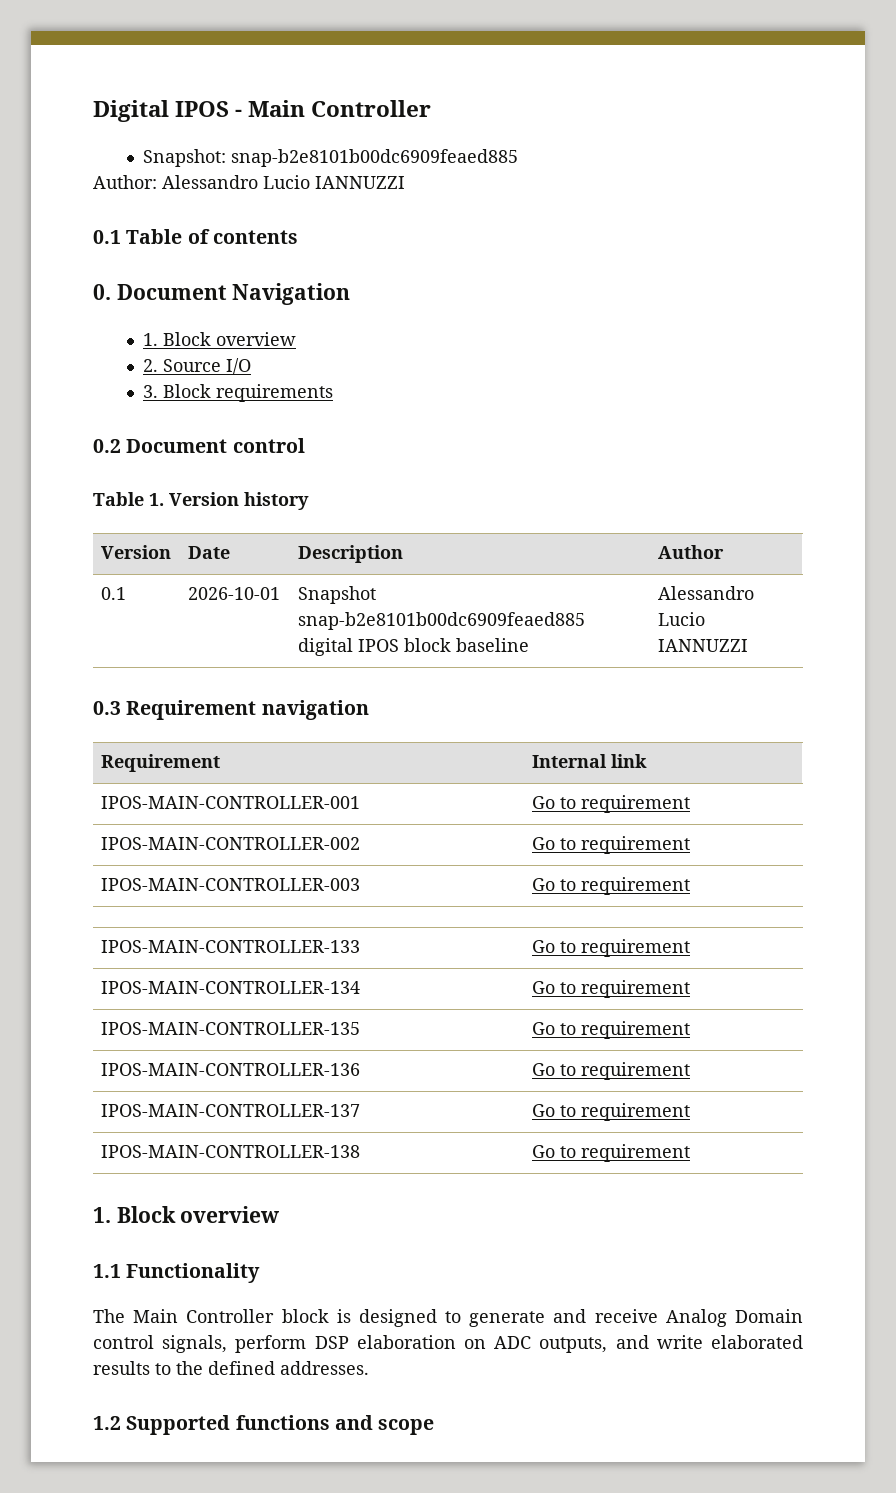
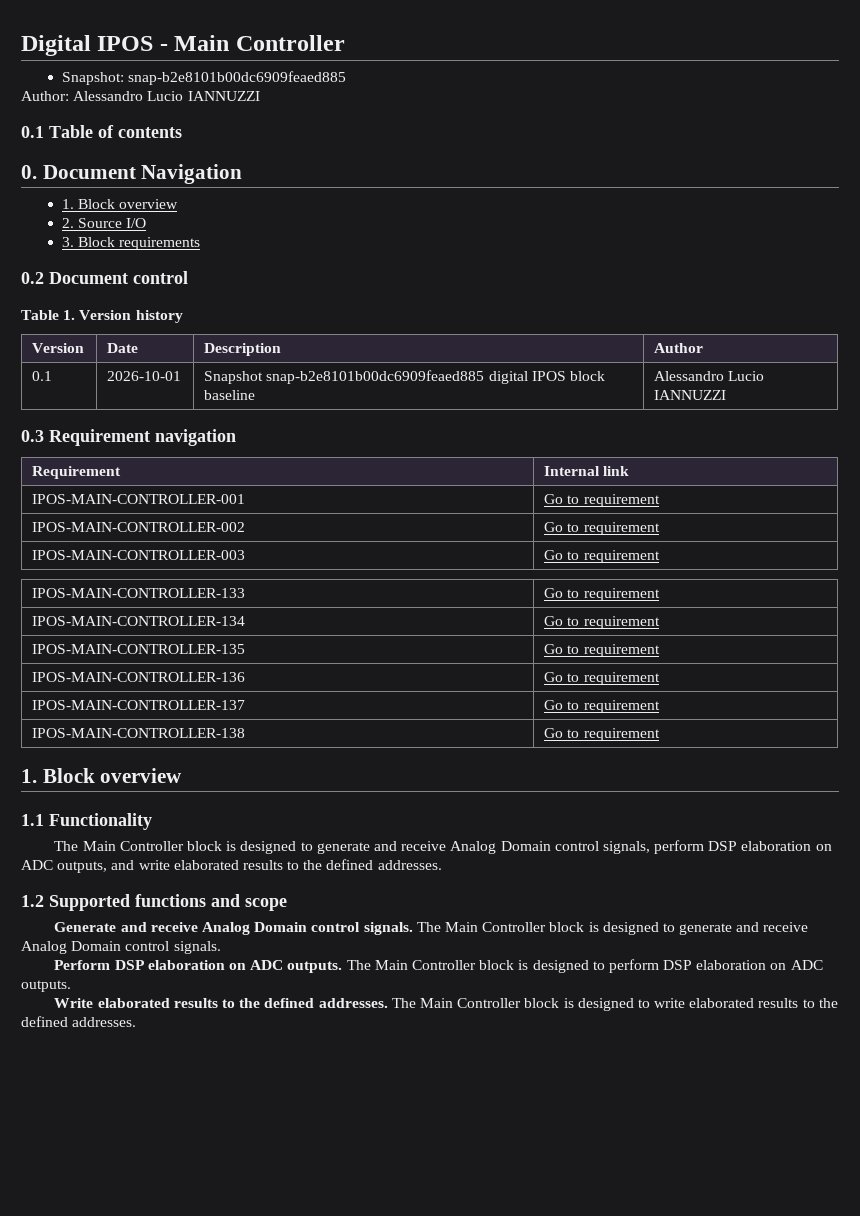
(435, 1427) none -> [54,922,809,935] [21,941,221,954] [54,959,823,973] [21,980,71,992] [54,998,838,1011] [21,1016,137,1027] // Generate and receive Analog Domain control signals. The Main Controller block is designed to generate and receive Analog Domain control signals. // Perform DSP elaboration on ADC outputs. The Main Controller block is designed to perform DSP elaboration on ADC outputs. // Write elaborated results to the defined addresses. The Main Controller block is designed to write elaborated results to the defined addresses.

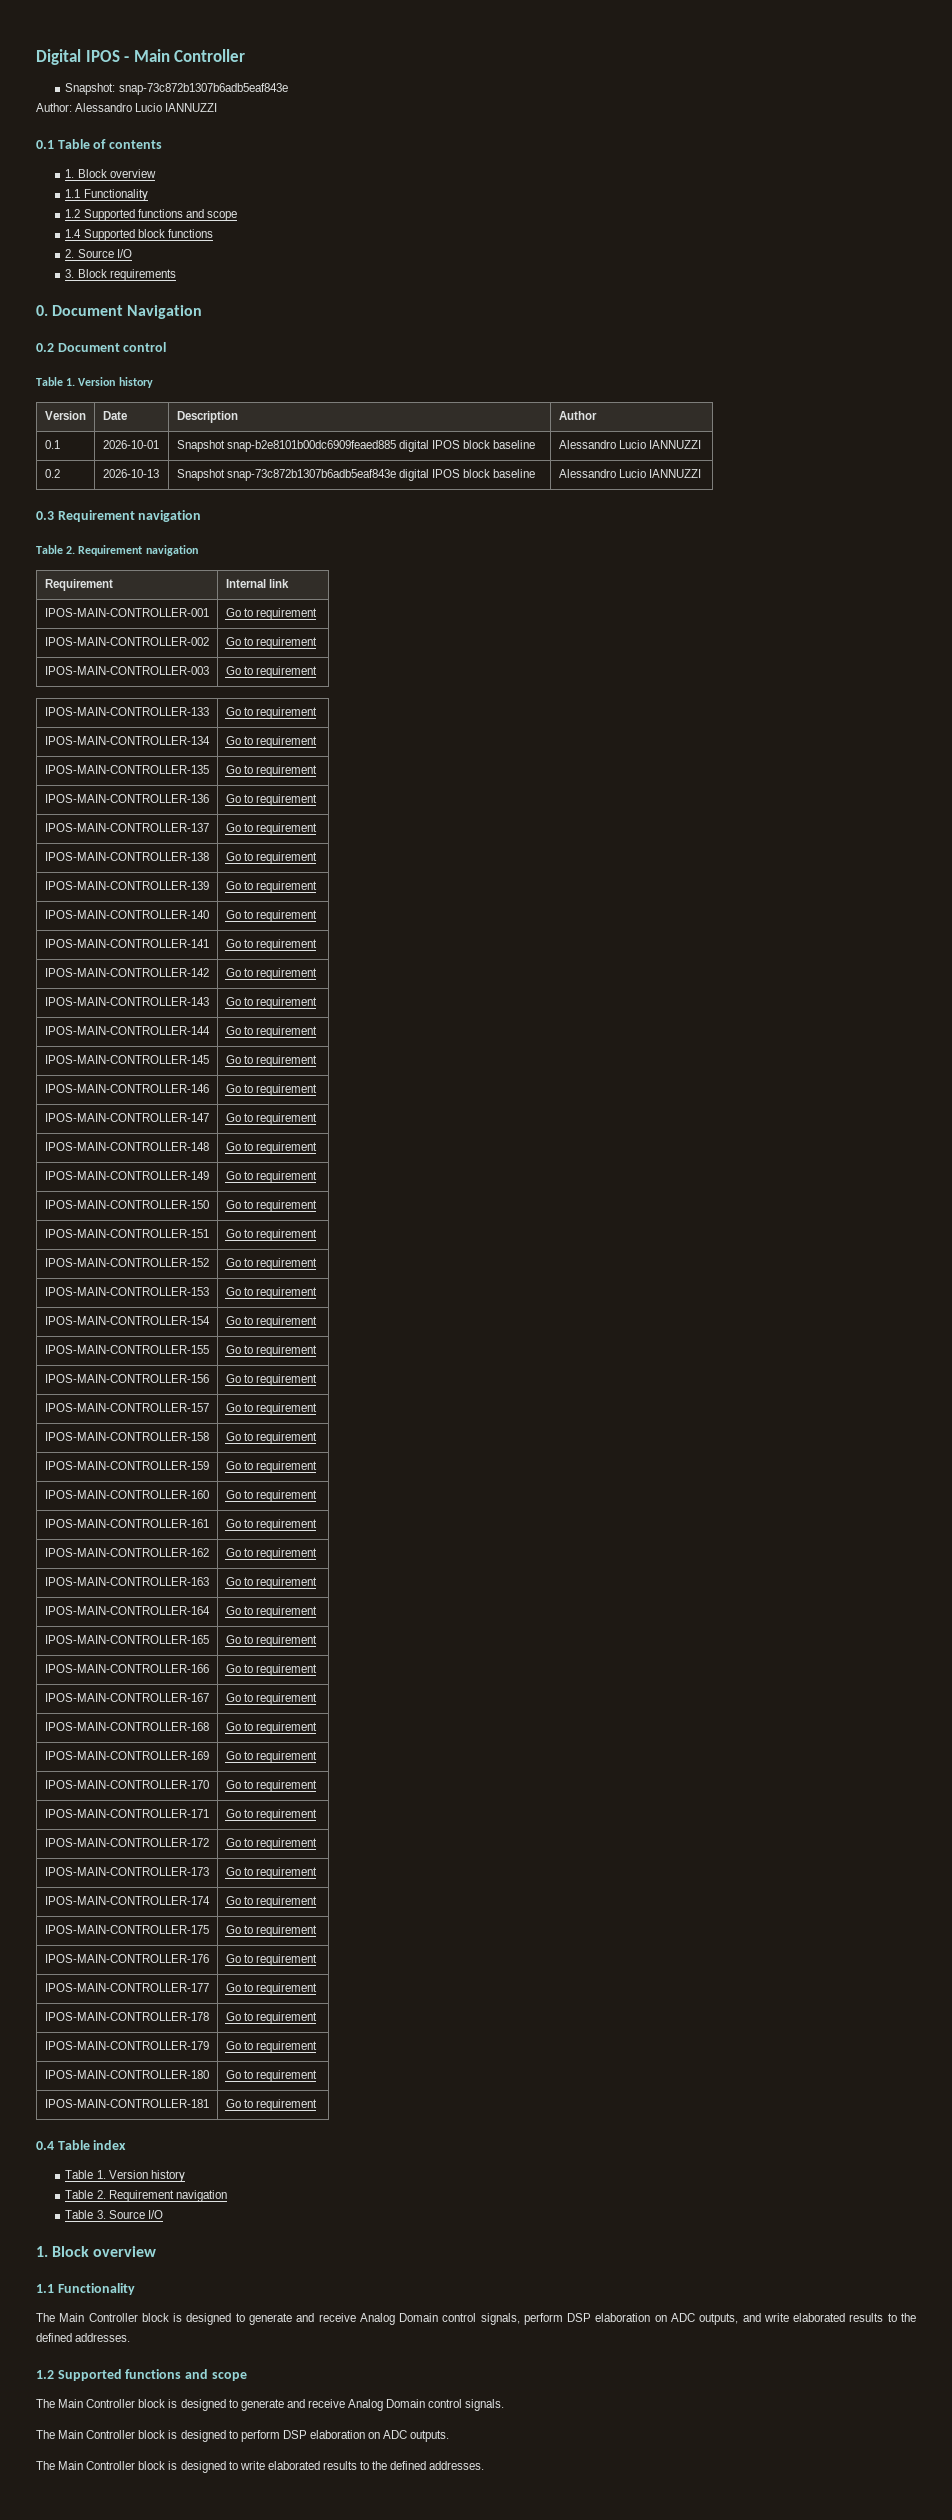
[127,71,346,85] snap-b2e8101b00dc6909feaed885 -> [118,83,288,95] snap-73c872b1307b6adb5eaf843e
[21,164,243,184] [61,199,179,209] // 0. Document Navigation // 1. Block overview -> [65,169,156,178] [65,189,148,201] [65,209,237,221] [65,229,213,241] // 1. Block overview // 1.1 Functionality // 1.2 Supported functions and scope // 1.4 Supported block functions
(201, 243) none -> [36,305,203,319] // 0. Document Navigation
(727, 395) none -> [44,469,60,478] [102,469,159,478] [176,469,536,481] [558,469,701,478] // 0.2 | 2026-10-13 | Snapshot snap-73c872b1307b6adb5eaf843e digital IPOS block baseline | Alessandro Lucio IANNUZZI
(236, 437) none -> [36,545,198,556] // Table 2. Requirement navigation
(660, 734) none -> [44,881,209,890] [225,881,317,893] [44,910,209,919] [225,910,317,922] [44,939,209,948] [225,939,317,951] [44,968,209,977] [225,968,317,980] [44,997,209,1006] [225,997,317,1009] [44,1026,210,1035] [225,1026,317,1038] [44,1055,209,1064] [225,1055,317,1067] [44,1084,209,1093] [225,1084,317,1096] [44,1113,209,1122] [225,1113,317,1125] [44,1142,209,1151] [225,1142,317,1154] [44,1171,209,1180] [225,1171,317,1183] [44,1200,209,1209] [225,1200,317,1212] [44,1229,209,1238] [225,1229,317,1241] [44,1258,209,1267] [225,1258,317,1270] [44,1287,209,1296] [225,1287,317,1299] [44,1316,210,1325] [225,1316,317,1328] [44,1345,209,1354] [225,1345,317,1357] [44,1374,209,1383] [225,1374,317,1386] [44,1403,209,1412] [225,1403,317,1415] [44,1432,209,1441] [225,1432,317,1444] [44,1461,209,1470] [225,1461,317,1473] [44,1490,209,1499] [225,1490,317,1502] [44,1519,209,1528] [225,1519,317,1531] [44,1548,209,1557] [225,1548,317,1560] [44,1577,209,1586] [225,1577,317,1589] [44,1606,210,1615] [225,1606,317,1618] [44,1635,209,1644] [225,1635,317,1647] [44,1664,209,1673] [225,1664,317,1676] [44,1693,209,1702] [225,1693,317,1705] [44,1722,209,1731] [225,1722,317,1734] [44,1751,209,1760] [225,1751,317,1763] [44,1780,209,1789] [225,1780,317,1792] [44,1809,209,1818] [225,1809,317,1821] [44,1838,209,1847] [225,1838,317,1850] [44,1867,209,1876] [225,1867,317,1879] [44,1896,210,1905] [225,1896,317,1908] [44,1925,209,1934] [225,1925,317,1937] [44,1954,209,1963] [225,1954,317,1966] [44,1983,209,1992] [225,1983,317,1995] [44,2012,209,2021] [225,2012,317,2024] [44,2041,209,2050] [225,2041,317,2053] [44,2070,209,2079] [225,2070,317,2082] [44,2099,209,2108] [225,2099,317,2111] [36,2140,127,2150] [65,2170,185,2182] [65,2190,227,2202] [65,2210,163,2219] // IPOS-MAIN-CONTROLLER-139 | Go to requirement // IPOS-MAIN-CONTROLLER-140 | Go to requirement // IPOS-MAIN-CONTROLLER-141 | Go to requirement // IPOS-MAIN-CONTROLLER-142 | Go to requirement // IPOS-MAIN-CONTROLLER-143 | Go to requirement // IPOS-MAIN-CONTROLLER-144 | Go to requirement // IPOS-MAIN-CONTROLLER-145 | Go to requirement // IPOS-MAIN-CONTROLLER-146 | Go to requirement // IPOS-MAIN-CONTROLLER-147 | Go to requirement // IPOS-MAIN-CONTROLLER-148 | Go to requirement // IPOS-MAIN-CONTROLLER-149 | Go to requirement // IPOS-MAIN-CONTROLLER-150 | Go to requirement // IPOS-MAIN-CONTROLLER-151 | Go to requirement // IPOS-MAIN-CONTROLLER-152 | Go to requirement // IPOS-MAIN-CONTROLLER-153 | Go to requirement // IPOS-MAIN-CONTROLLER-154 | Go to requirement // IPOS-MAIN-CONTROLLER-155 | Go to requirement // IPOS-MAIN-CONTROLLER-156 | Go to requirement // IPOS-MAIN-CONTROLLER-157 | Go to requirement // IPOS-MAIN-CONTROLLER-158 | Go to requirement // IPOS-MAIN-CONTROLLER-159 | Go to requirement // IPOS-MAIN-CONTROLLER-160 | Go to requirement // IPOS-MAIN-CONTROLLER-161 | Go to requirement // IPOS-MAIN-CONTROLLER-162 | Go to requirement // IPOS-MAIN-CONTROLLER-163 | Go to requirement // IPOS-MAIN-CONTROLLER-164 | Go to requirement // IPOS-MAIN-CONTROLLER-165 | Go to requirement // IPOS-MAIN-CONTROLLER-166 | Go to requirement // IPOS-MAIN-CONTROLLER-167 | Go to requirement // IPOS-MAIN-CONTROLLER-168 | Go to requirement // IPOS-MAIN-CONTROLLER-169 | Go to requirement // IPOS-MAIN-CONTROLLER-170 | Go to requirement // IPOS-MAIN-CONTROLLER-171 | Go to requirement // IPOS-MAIN-CONTROLLER-172 | Go to requirement // IPOS-MAIN-CONTROLLER-173 | Go to requirement // IPOS-MAIN-CONTROLLER-174 | Go to requirement // IPOS-MAIN-CONTROLLER-175 | Go to requirement // IPOS-MAIN-CONTROLLER-176 | Go to requirement // IPOS-MAIN-CONTROLLER-177 | Go to requirement // IPOS-MAIN-CONTROLLER-178 | Go to requirement // IPOS-MAIN-CONTROLLER-179 | Go to requirement // IPOS-MAIN-CONTROLLER-180 | Go to requirement // IPOS-MAIN-CONTROLLER-181 | Go to requirement // 0.4 Table index // Table 1. Version history // Table 2. Requirement navigation // Table 3. Source I/O
[54,922,413,935] Generate and receive Analog Domain control signals. -> (247, 2376) none
[54,960,343,973] Perform DSP elaboration on ADC outputs. -> (505, 2405) none
[54,998,388,1008] Write elaborated results to the defined addresses. -> (450, 2436) none

